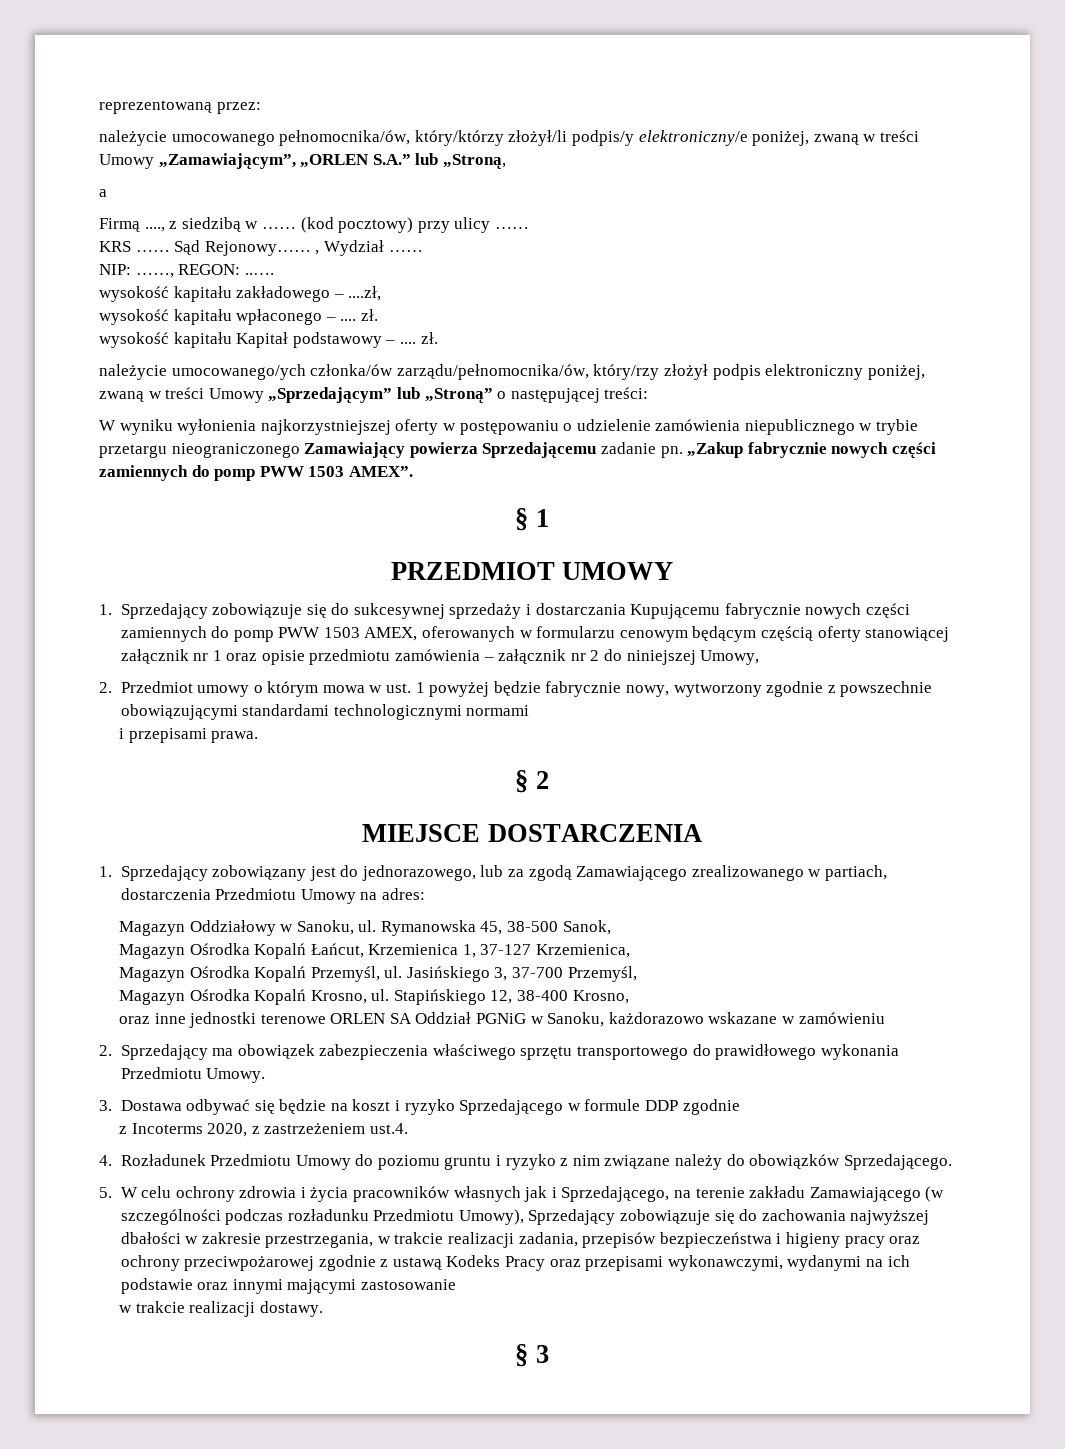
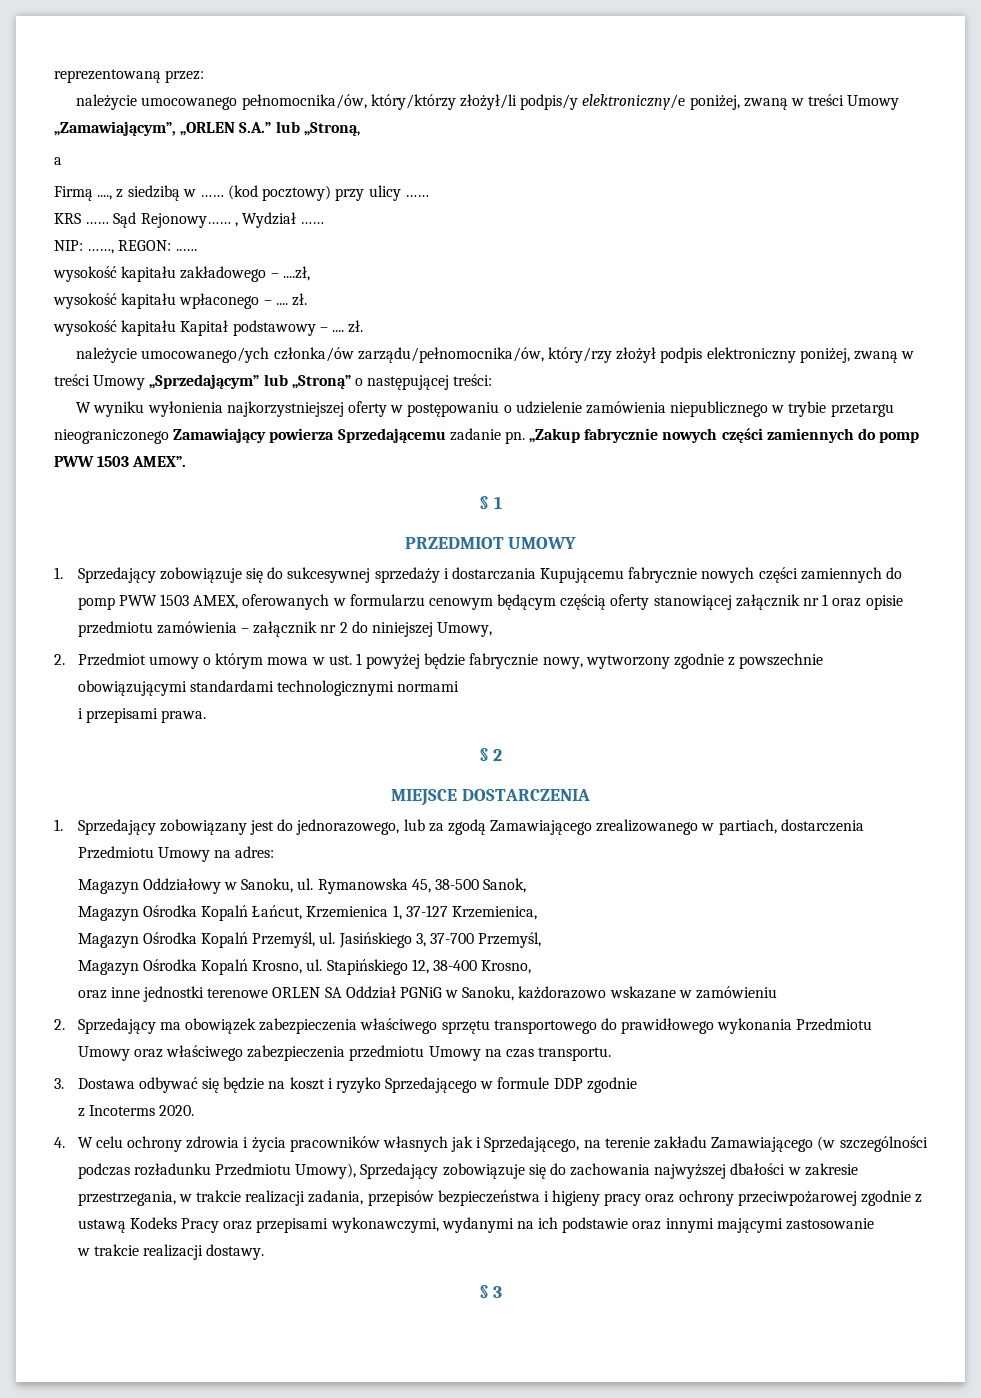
[206,1068,266,1083] Umowy. -> [77,1045,612,1061] Umowy oraz właściwego zabezpieczenia przedmiotu Umowy na czas transportu.
[207,1123,408,1137] [99,1154,952,1170] [99,1187,112,1198] 2020, z zastrzeżeniem ust.4. // 4. Rozładunek Przedmiotu Umowy do poziomu gruntu i ryzyko z nim związane należy do obowiązków Sprzedającego. // 5. -> [158,1105,194,1116] [54,1137,65,1148] 2020. // 4.

